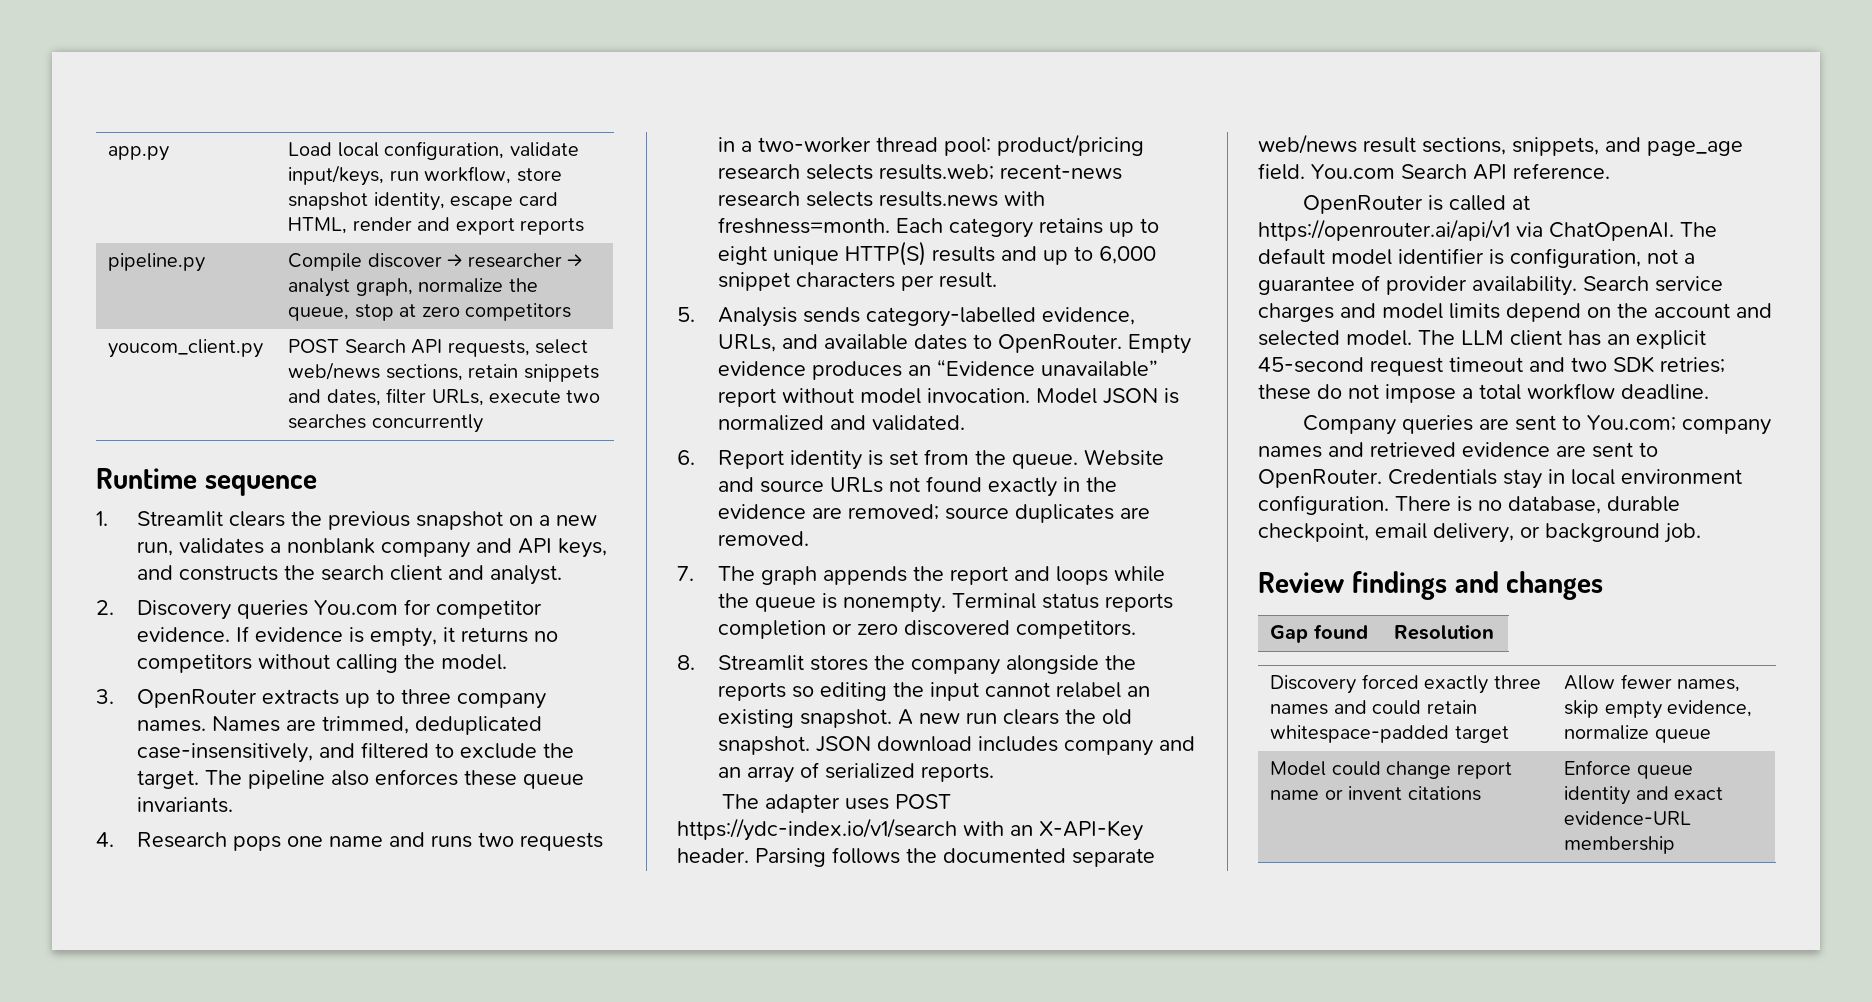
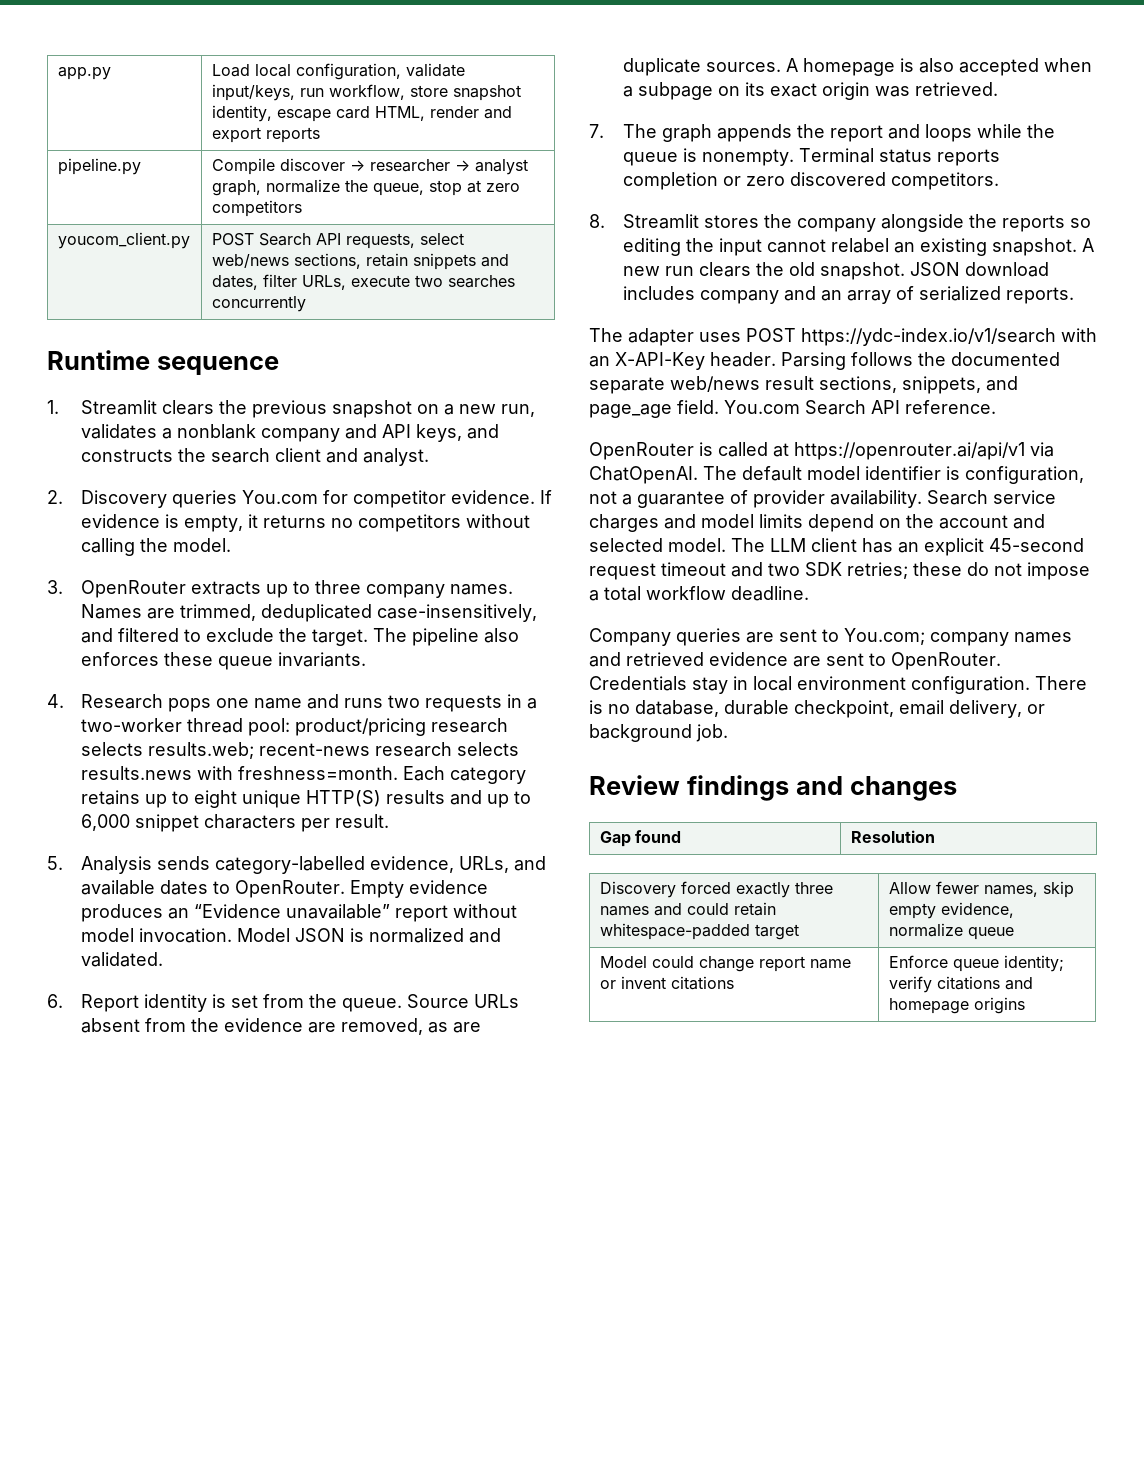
[1083,449,1164,466] [717,476,1117,497] [717,504,1150,523] [717,531,809,546] Website and source URLs not found exactly in the evidence are removed; source duplicates are removed. -> [406,994,519,1008] [80,1018,481,1035] [622,58,1092,76] [622,82,998,100] Source URLs absent from the evidence are removed, as are duplicate sources. A homepage is also accepted when a subpage on its exact origin was retrieved.
[1564,786,1724,805] [1564,811,1692,825] [1564,836,1676,854] identity and exact evidence-URL membership -> [1003,955,1064,972] [888,976,1033,993] [888,997,1025,1014] identity; verify citations and homepage origins

